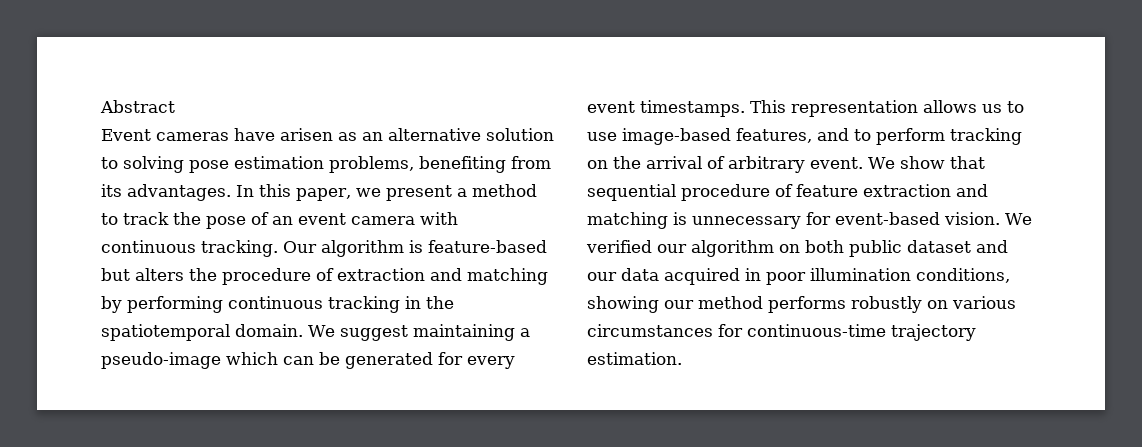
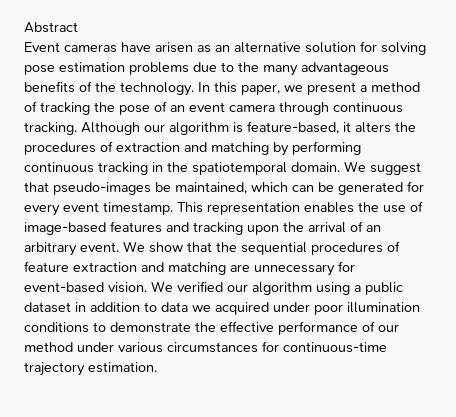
[101,157,118,169] to -> [360,41,377,52] for
[329,156,551,173] [101,184,231,201] problems, benefiting from its advantages. -> [129,62,389,76] [24,81,194,96] problems due to the many advantageous benefits of the technology.
[101,212,169,225] to track -> [24,101,90,115] of tracking
[420,212,458,225] with -> [279,102,329,115] through
[283,240,547,257] [101,268,130,281] Our algorithm is feature-based but -> [81,121,351,135] Although our algorithm is feature-based, it
[222,268,311,285] procedure -> [24,142,96,155] procedures
[412,324,530,341] [101,352,221,369] maintaining a pseudo-image -> [24,182,247,195] that pseudo-images be maintained,
[640,100,745,117] timestamps. -> [103,202,173,215] timestamp.
[923,100,1024,113] [587,128,1022,145] [587,160,608,169] allows us to use image-based features, and to perform tracking on -> [304,201,423,213] [24,221,279,235] enables the use of image-based features and tracking upon
(725, 162) none -> [366,225,381,232] an
[587,184,770,201] sequential procedure -> [216,242,383,255] the sequential procedures
[673,212,687,225] is -> [230,264,250,272] are
[779,240,1008,257] [587,268,1010,285] [587,296,948,313] on both public dataset and our data acquired in poor illumination conditions, showing our method performs robustly on -> [316,282,403,295] [24,302,420,315] [24,321,399,335] [24,342,114,352] using a public dataset in addition to data we acquired under poor illumination conditions to demonstrate the effective performance of our method under

